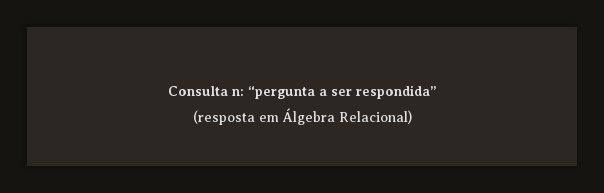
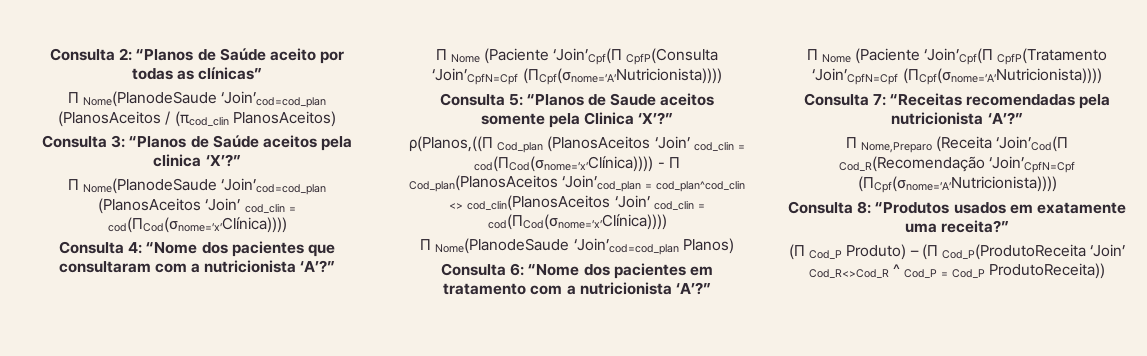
[167,85,437,99] [192,108,412,125] Consulta n: “pergunta a ser respondida” // (resposta em Álgebra Relacional) -> [49,48,345,64] [131,67,263,80] [67,91,327,108] [58,111,336,127] [41,135,353,151] [153,154,241,167] [67,178,327,195] [98,198,296,214] [107,217,287,233] [59,241,335,257] [58,260,336,273] [435,48,719,65] [432,68,722,85] [439,93,715,106] [480,112,674,128] [409,136,745,153] [474,156,680,172] [408,175,746,192] [449,195,705,211] [487,214,667,230] [420,238,734,255] [441,263,713,279] [443,282,711,295] [806,48,1108,65] [812,68,1102,85] [803,93,1111,109] [891,112,1023,125] [845,136,1069,153] [838,156,1076,173] [857,176,1057,193] [788,201,1126,214] [904,220,1010,233] [788,244,1126,260] [808,263,1106,279] Consulta 2: “Planos de Saúde aceito por todas as clínicas” // Π Nome(PlanodeSaude ‘Join’cod=cod_plan (PlanosAceitos / (πcod_clin PlanosAceitos) // Consulta 3: “Planos de Saúde aceitos pela clinica ‘X’?” // Π Nome(PlanodeSaude ‘Join’cod=cod_plan (PlanosAceitos ‘Join’ cod_clin = cod(ΠCod(σnome=’x’Clínica)))) // Consulta 4: “Nome dos pacientes que consultaram com a nutricionista ‘A’?” // Π Nome (Paciente ‘Join’Cpf(Π CpfP(Consulta ‘Join’CpfN=Cpf (ΠCpf(σnome=’A’Nutricionista)))) // Consulta 5: “Planos de Saude aceitos somente pela Clinica ‘X’?” // ρ(Planos,((Π Cod_plan (PlanosAceitos ‘Join’ cod_clin = cod(ΠCod(σnome=’x’Clínica)))) - Π Cod_plan(PlanosAceitos ‘Join’cod_plan = cod_plan^cod_clin <> cod_clin(PlanosAceitos ‘Join’ cod_clin = cod(ΠCod(σnome=’x’Clínica)))) // Π Nome(PlanodeSaude ‘Join’cod=cod_plan Planos) // Consulta 6: “Nome dos pacientes em tratamento com a nutricionista ‘A’?” // Π Nome (Paciente ‘Join’Cpf(Π CpfP(Tratamento ‘Join’CpfN=Cpf (ΠCpf(σnome=’A’Nutricionista)))) // Consulta 7: “Receitas recomendadas pela nutricionista ‘A’?” // Π Nome,Preparo (Receita ‘Join’Cod(Π Cod_R(Recomendação ‘Join’CpfN=Cpf (ΠCpf(σnome=’A’Nutricionista)))) // Consulta 8: “Produtos usados em exatamente uma receita?” // (Π Cod_P Produto) – (Π Cod_P(ProdutoReceita ‘Join’ Cod_R<>Cod_R ^ Cod_P = Cod_P ProdutoReceita))

